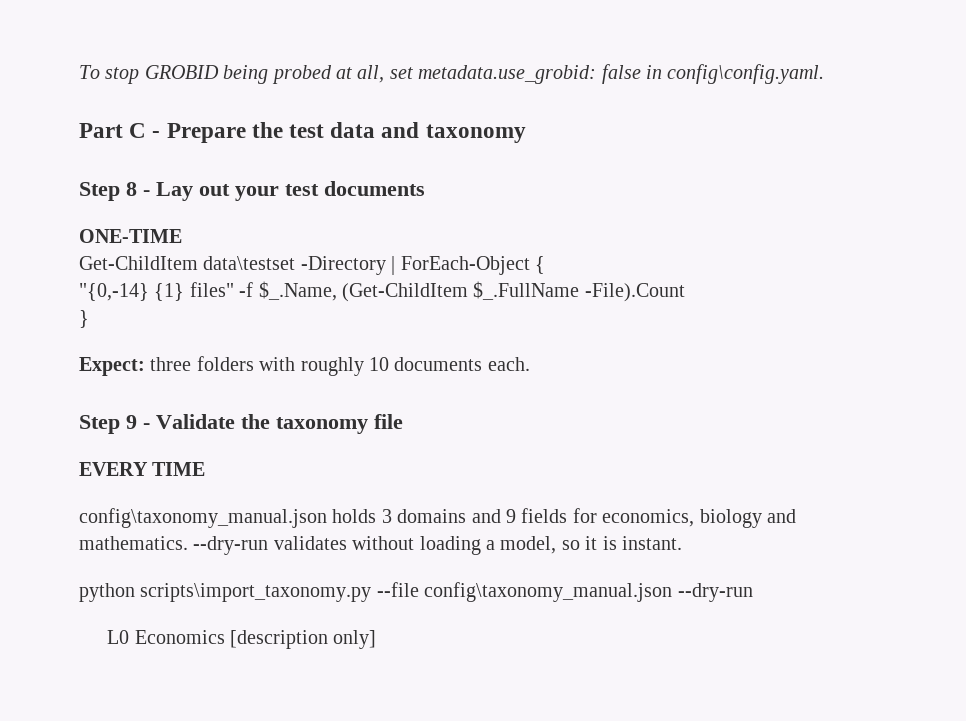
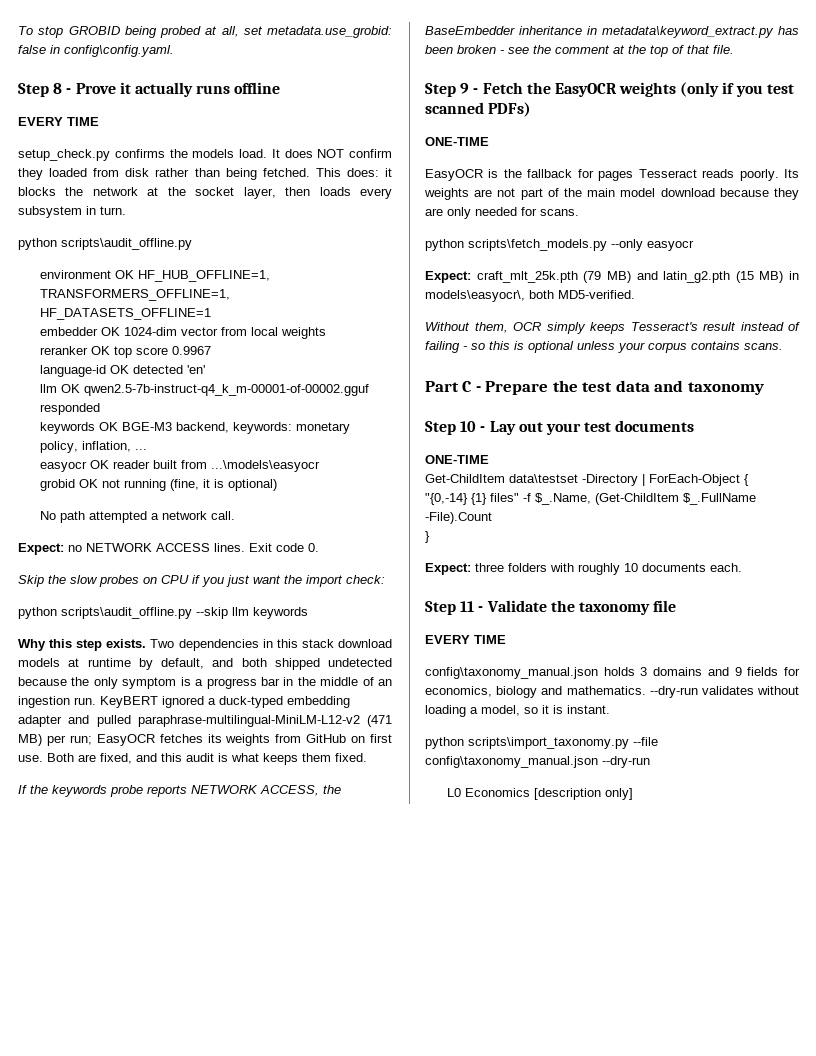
(825, 74) none -> [18,82,281,97] [18,117,99,126] [18,149,392,161] [18,168,392,180] [18,187,393,199] [18,206,126,218] [18,238,192,250] [40,270,271,282] [40,289,231,301] [40,308,212,320] [40,327,327,339] [40,346,212,358] [40,365,206,377] [40,384,370,396] [40,403,101,415] [40,422,351,434] [40,441,148,453] [40,460,321,472] [40,479,278,491] [40,511,236,523] [18,543,319,555] [18,575,385,587] [18,607,308,619] [18,639,392,651] [18,658,392,670] [18,677,393,689] [18,696,350,708] [18,715,392,727] [18,734,392,746] [18,753,367,765] [18,785,341,797] [425,26,799,38] [425,45,734,57] [425,82,794,97] [425,102,532,117] [425,137,489,146] [425,169,799,181] [424,188,799,200] [425,207,579,219] [425,239,694,251] [425,271,799,283] [425,290,635,302] [425,322,800,334] [425,341,783,353] // Step 8 - Prove it actually runs offline // EVERY TIME // setup_check.py confirms the models load. It does NOT confirm they loaded from disk rather than being fetched. This does: it blocks the network at the socket layer, then loads every subsystem in turn. // python scripts\audit_offline.py // environment OK HF_HUB_OFFLINE=1, TRANSFORMERS_OFFLINE=1, HF_DATASETS_OFFLINE=1 // embedder OK 1024-dim vector from local weights // reranker OK top score 0.9967 // language-id OK detected 'en' // llm OK qwen2.5-7b-instruct-q4_k_m-00001-of-00002.gguf responded // keywords OK BGE-M3 backend, keywords: monetary policy, inflation, ... // easyocr OK reader built from ...\models\easyocr // grobid OK not running (fine, it is optional) // No path attempted a network call. // Expect: no NETWORK ACCESS lines. Exit code 0. // Skip the slow probes on CPU if you just want the import check: // python scripts\audit_offline.py --skip llm keywords // Why this step exists. Two dependencies in this stack download models at runtime by default, and both shipped undetected because the only symptom is a progress bar in the middle of an ingestion run. KeyBERT ignored a duck-typed embedding adapter and pulled paraphrase-multilingual-MiniLM-L12-v2 (471 MB) per run; EasyOCR fetches its weights from GitHub on first use. Both are fixed, and this audit is what keeps them fixed. // If the keywords probe reports NETWORK ACCESS, the BaseEmbedder inheritance in metadata\keyword_extract.py has been broken - see the comment at the top of that file. // Step 9 - Fetch the EasyOCR weights (only if you test scanned PDFs) // ONE-TIME // EasyOCR is the fallback for pages Tesseract reads poorly. Its weights are not part of the main model download because they are only needed for scans. // python scripts\fetch_models.py --only easyocr // Expect: craft_mlt_25k.pth (79 MB) and latin_g2.pth (15 MB) in models\easyocr\, both MD5-verified. // Without them, OCR simply keeps Tesseract's result instead of failing - so this is optional unless your corpus contains scans.
[126,182,137,196] 8 -> [460,421,477,432] 10
[126,415,137,429] 9 -> [460,601,475,612] 11

